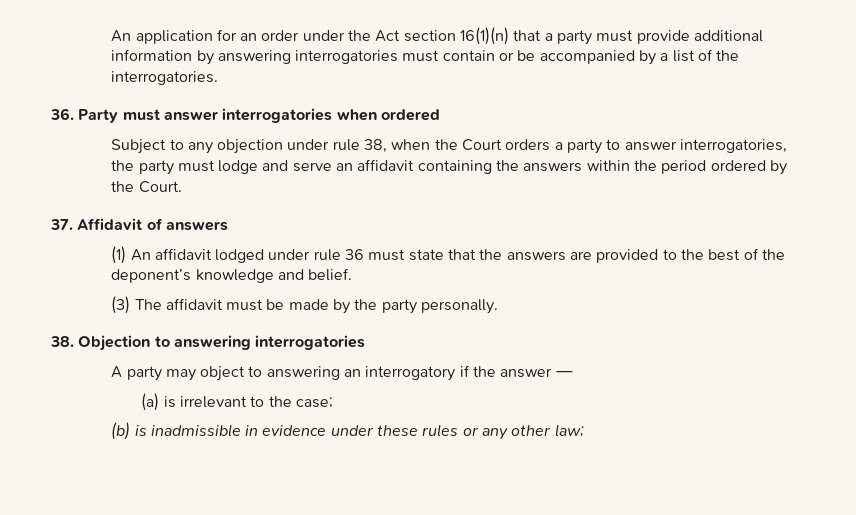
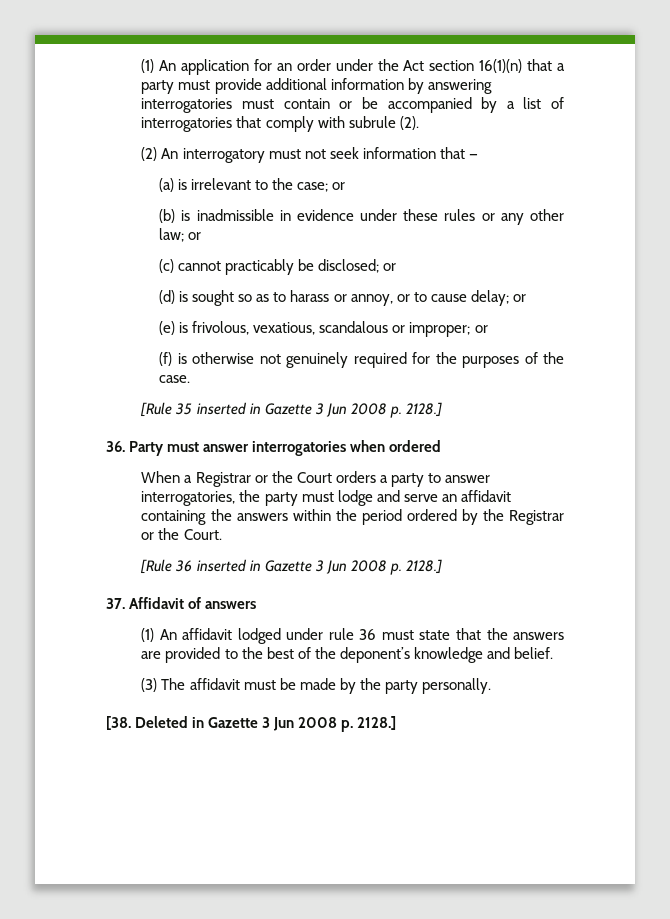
(111, 36) none -> [141,59,155,73] (1)
[716,50,740,61] [111,71,219,85] the interrogatories. -> [141,116,419,132] [141,147,478,163] [159,178,346,192] [159,209,564,225] [159,228,202,242] [159,259,397,275] [159,290,526,306] [159,321,488,337] [159,352,564,368] [159,375,191,383] [140,402,442,418] interrogatories that comply with subrule (2). // (2) An interrogatory must not seek information that — // (a) is irrelevant to the case; or // (b) is inadmissible in evidence under these rules or any other law; or // (c) cannot practicably be disclosed; or // (d) is sought so as to harass or annoy, or to cause delay; or // (e) is frivolous, vexatious, scandalous or improper; or // (f) is otherwise not genuinely required for the purposes of the case. // [Rule 35 inserted in Gazette 3 Jun 2008 p. 2128.]
[111,139,431,154] Subject to any objection under rule 38, when -> [141,471,268,487] When a Registrar or
[138,181,182,193] Court. -> [508,510,564,525] [141,528,222,540] [140,559,442,575] Registrar or the Court. // [Rule 36 inserted in Gazette 3 Jun 2008 p. 2128.]
[50,335,366,351] [111,365,573,381] [141,393,333,411] [111,422,584,440] 38. Objection to answering interrogatories // A party may object to answering an interrogatory if the answer — // (a) is irrelevant to the case; // (b) is inadmissible in evidence under these rules or any other law; -> [106,716,397,732] [38. Deleted in Gazette 3 Jun 2008 p. 2128.]

